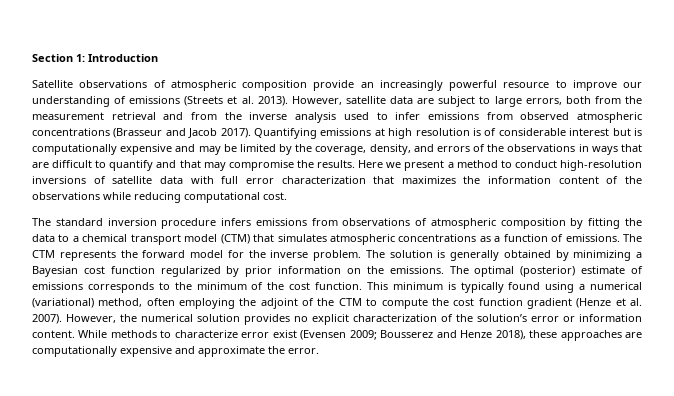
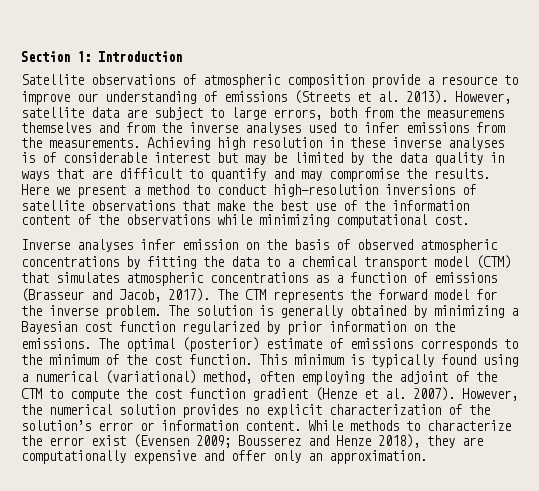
[360,80,497,91] an increasingly powerful -> [427,77,434,85] a
[32,112,156,120] measurement retrieval -> [427,109,504,118] [21,122,91,133] measuremens themselves
[295,112,337,123] analysis -> [245,122,301,135] analyses
[520,112,642,123] [32,128,470,139] observed atmospheric concentrations (Brasseur and Jacob 2017). Quantifying emissions at high resolution -> [21,137,504,150] the measurements. Achieving high resolution in these inverse analyses
[633,128,642,136] [32,144,196,155] is computationally expensive and -> (238, 157) none
[315,144,576,155] coverage, density, and errors of the observations -> [399,152,483,166] data quality
[179,160,201,168] that -> (294, 173) none
[159,176,456,184] data with full error characterization that maximizes -> [91,200,357,211] observations that make the best use of
[134,192,181,203] reducing -> [259,214,329,227] minimizing
[32,218,566,229] The standard inversion procedure infers emissions from observations of atmospheric composition -> [21,239,498,253] [21,256,119,267] Inverse analyses infer emission on the basis of observed atmospheric concentrations
[565,234,620,242] emissions. -> [434,272,497,283] [21,288,210,302] emissions (Brasseur and Jacob, 2017).
(238, 334) none -> [21,435,42,446] the
[529,330,622,341] these approaches -> [427,435,455,448] they
[198,346,319,357] approximate the error. -> [231,450,427,464] offer only an approximation.

